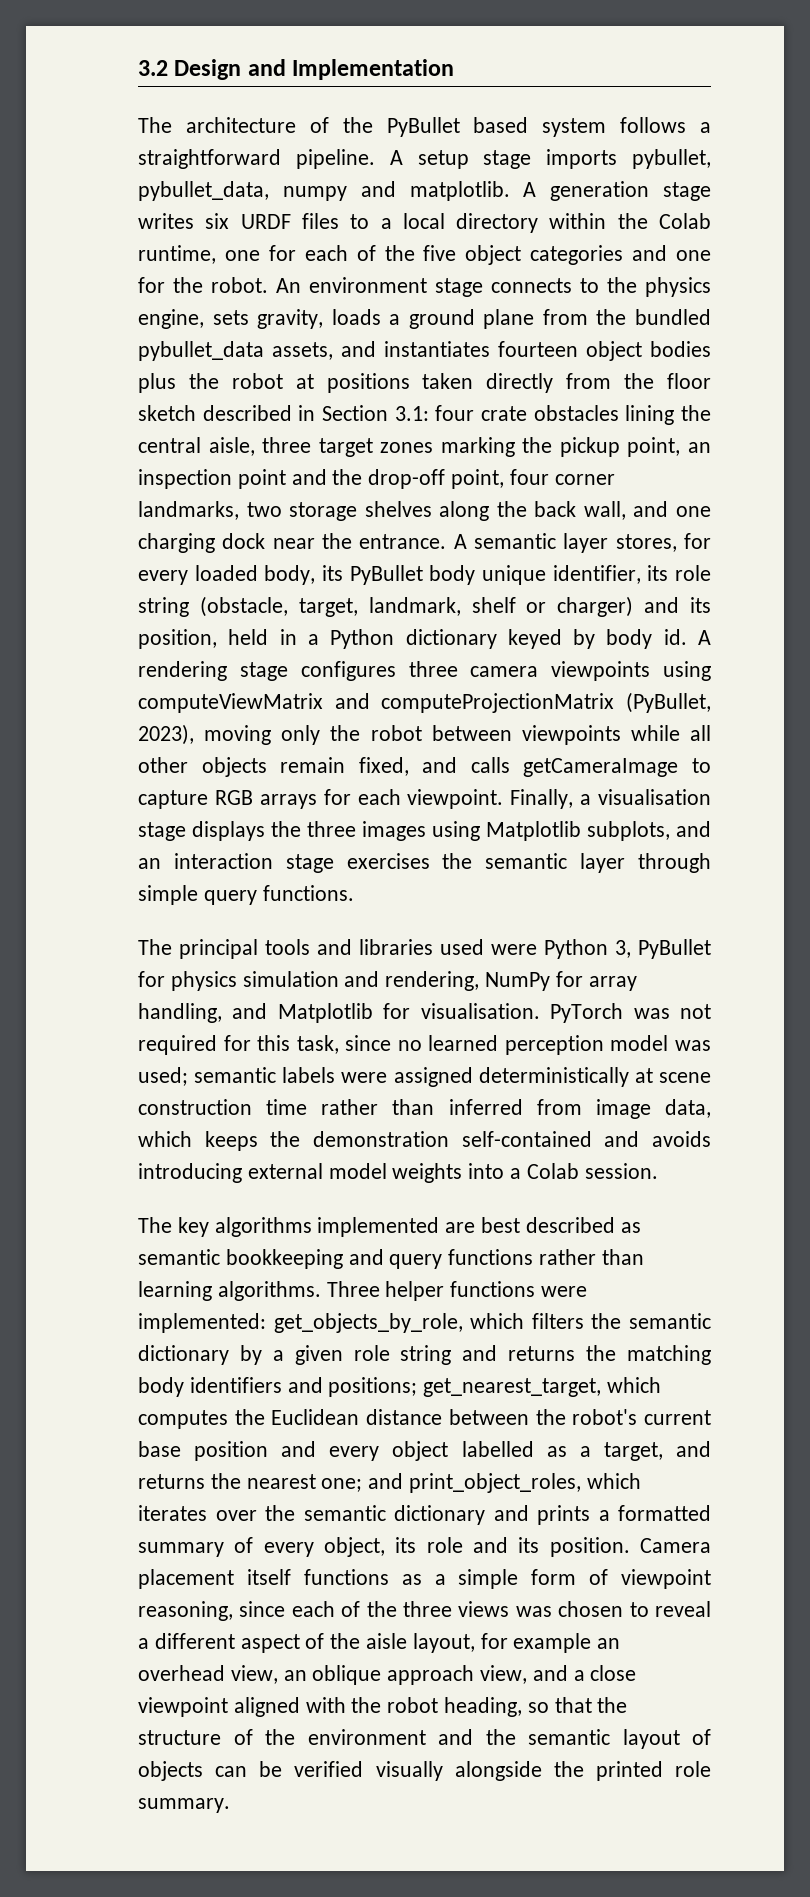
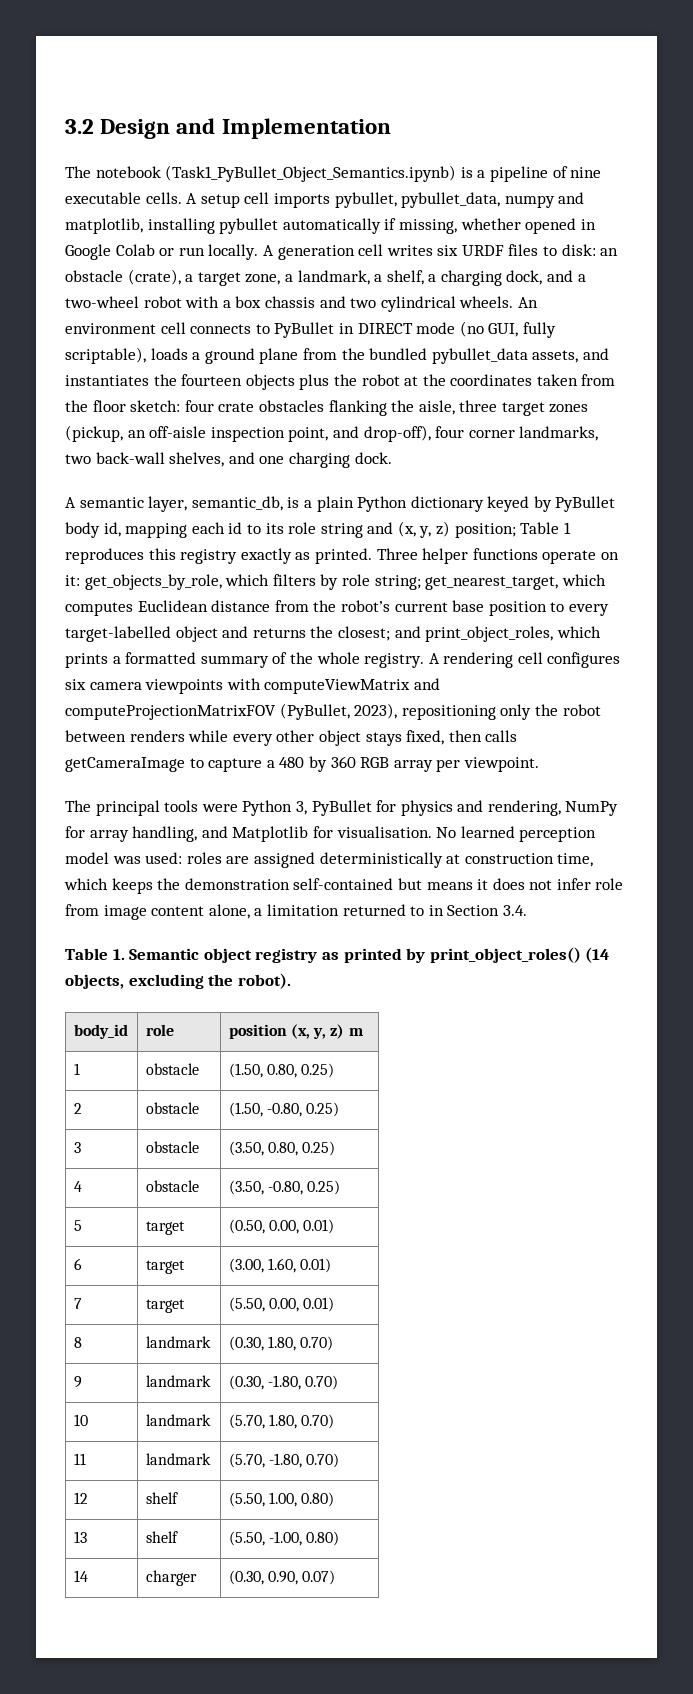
[185,117,711,137] [138,149,375,169] architecture of the PyBullet based system follows a straightforward pipeline. -> [95,165,602,182] [65,192,182,204] notebook (Task1_PyBullet_Object_Semantics.ipynb) is a pipeline of nine executable cells.
[483,150,532,169] stage -> [244,192,270,204] cell
[409,181,510,201] matplotlib. -> [65,218,596,234] [65,244,259,260] matplotlib, installing pybullet automatically if missing, whether opened in Google Colab or run locally.
[662,182,711,201] stage -> [358,244,384,256] cell
[380,213,712,233] [138,245,711,265] [138,277,268,293] a local directory within the Colab runtime, one for each of the five object categories and one for the robot. -> [561,244,619,256] [65,269,586,286] [65,296,514,312] disk: an obstacle (crate), a target zone, a landmark, a shelf, a charging dock, and a two-wheel robot with a box chassis and two cylindrical wheels.
[435,278,483,297] stage -> [160,322,186,334] cell
[607,277,711,297] [138,309,324,329] the physics engine, sets gravity, -> [274,321,556,338] [65,347,146,364] PyBullet in DIRECT mode (no GUI, fully scriptable),
[498,341,711,361] fourteen object bodies -> [153,374,295,390] the fourteen objects
[326,373,712,393] [138,405,712,425] [138,437,711,457] [138,469,615,489] [138,501,711,521] [138,533,711,553] [138,565,711,585] [138,596,711,617] [138,629,711,649] [138,661,458,681] positions taken directly from the floor sketch described in Section 3.1: four crate obstacles lining the central aisle, three target zones marking the pickup point, an inspection point and the drop-off point, four corner landmarks, two storage shelves along the back wall, and one charging dock near the entrance. A semantic layer stores, for every loaded body, its PyBullet body unique identifier, its role string (obstacle, target, landmark, shelf or charger) and its position, held in a Python dictionary keyed by body id. A rendering stage configures three -> [422,374,616,386] [65,400,589,416] [65,425,599,442] [65,452,392,468] [65,496,616,512] [65,521,571,538] [65,548,619,564] [65,574,606,590] [65,600,609,616] [65,626,601,642] [65,652,621,668] [65,679,86,690] the coordinates taken from the floor sketch: four crate obstacles flanking the aisle, three target zones (pickup, an off-aisle inspection point, and drop-off), four corner landmarks, two back-wall shelves, and one charging dock. // A semantic layer, semantic_db, is a plain Python dictionary keyed by PyBullet body id, mapping each id to its role string and (x, y, z) position; Table 1 reproduces this registry exactly as printed. Three helper functions operate on it: get_objects_by_role, which filters by role string; get_nearest_target, which computes Euclidean distance from the robot’s current base position to every target-labelled object and returns the closest; and print_object_roles, which prints a formatted summary of the whole registry. A rendering cell configures six
[662,661,711,681] using -> [226,678,261,690] with
[381,693,615,713] computeProjectionMatrix -> [65,705,276,720] computeProjectionMatrixFOV
[204,725,272,745] moving -> [401,705,496,720] repositioning
[521,725,711,745] [138,757,711,777] [138,789,711,809] [138,821,711,841] [138,853,711,873] [138,885,354,905] viewpoints while all other objects remain fixed, and calls getCameraImage to capture RGB arrays for each viewpoint. Finally, a visualisation stage displays the three images using Matplotlib subplots, and an interaction stage exercises the semantic layer through simple query functions. -> [129,730,518,746] [65,756,539,772] renders while every other object stays fixed, then calls getCameraImage to capture a 480 by 360 RGB array per viewpoint.
[317,939,484,955] and libraries used -> (199, 806) none
[242,971,339,987] simulation -> (453, 808) none
[550,1003,712,1023] [138,1035,711,1055] [138,1067,711,1087] [138,1099,711,1119] PyTorch was not required for this task, since no learned perception model was used; semantic labels were assigned deterministically at scene construction time rather than inferred from image data, -> [436,826,597,842] [65,852,594,868] No learned perception model was used: roles are assigned deterministically at construction time,
[604,1131,711,1147] [138,1163,658,1183] [138,1217,641,1237] [138,1249,644,1269] [138,1281,588,1301] [138,1313,712,1333] [138,1345,712,1365] [138,1377,662,1397] [138,1409,711,1429] [138,1441,711,1461] [138,1473,641,1493] [138,1505,711,1525] [138,1537,711,1557] [138,1569,711,1589] [138,1601,711,1621] [138,1633,621,1653] [138,1665,637,1685] [138,1697,628,1717] [138,1729,711,1749] [138,1761,711,1781] [138,1798,230,1813] and avoids introducing external model weights into a Colab session. // The key algorithms implemented are best described as semantic bookkeeping and query functions rather than learning algorithms. Three helper functions were implemented: get_objects_by_role, which filters the semantic dictionary by a given role string and returns the matching body identifiers and positions; get_nearest_target, which computes the Euclidean distance between the robot's current base position and every object labelled as a target, and returns the nearest one; and print_object_roles, which iterates over the semantic dictionary and prints a formatted summary of every object, its role and its position. Camera placement itself functions as a simple form of viewpoint reasoning, since each of the three views was chosen to reveal a different aspect of the aisle layout, for example an overhead view, an oblique approach view, and a close viewpoint aligned with the robot heading, so that the structure of the environment and the semantic layout of objects can be verified visually alongside the printed role summary. -> [397,878,624,890] [65,904,527,920] [65,947,610,963] [65,973,291,989] [73,1024,128,1039] [145,1024,174,1036] [228,1024,363,1039] [73,1063,80,1075] [145,1063,199,1075] [228,1063,335,1078] [73,1103,82,1114] [145,1102,199,1114] [228,1102,340,1117] [73,1142,81,1153] [145,1141,199,1153] [228,1141,336,1156] [73,1181,82,1192] [145,1180,199,1192] [228,1180,341,1195] [73,1220,82,1231] [145,1221,185,1235] [228,1219,335,1234] [73,1258,82,1270] [145,1260,185,1274] [228,1258,332,1273] [73,1298,82,1309] [145,1299,185,1313] [228,1297,335,1312] [73,1337,82,1348] [145,1336,211,1348] [228,1336,334,1351] [73,1376,82,1388] [145,1375,211,1387] [228,1375,339,1390] [73,1414,88,1426] [145,1414,211,1426] [228,1414,335,1429] [73,1453,86,1465] [145,1453,211,1465] [228,1453,340,1468] [73,1492,88,1504] [145,1492,178,1504] [228,1492,335,1507] [73,1531,87,1543] [145,1531,178,1543] [228,1531,340,1546] [73,1570,88,1582] [145,1570,197,1586] [228,1570,336,1585] but means it does not infer role from image content alone, a limitation returned to in Section 3.4. // Table 1. Semantic object registry as printed by print_object_roles() (14 objects, excluding the robot). // body_id | role | position (x, y, z) m // 1 | obstacle | (1.50, 0.80, 0.25) // 2 | obstacle | (1.50, -0.80, 0.25) // 3 | obstacle | (3.50, 0.80, 0.25) // 4 | obstacle | (3.50, -0.80, 0.25) // 5 | target | (0.50, 0.00, 0.01) // 6 | target | (3.00, 1.60, 0.01) // 7 | target | (5.50, 0.00, 0.01) // 8 | landmark | (0.30, 1.80, 0.70) // 9 | landmark | (0.30, -1.80, 0.70) // 10 | landmark | (5.70, 1.80, 0.70) // 11 | landmark | (5.70, -1.80, 0.70) // 12 | shelf | (5.50, 1.00, 0.80) // 13 | shelf | (5.50, -1.00, 0.80) // 14 | charger | (0.30, 0.90, 0.07)

